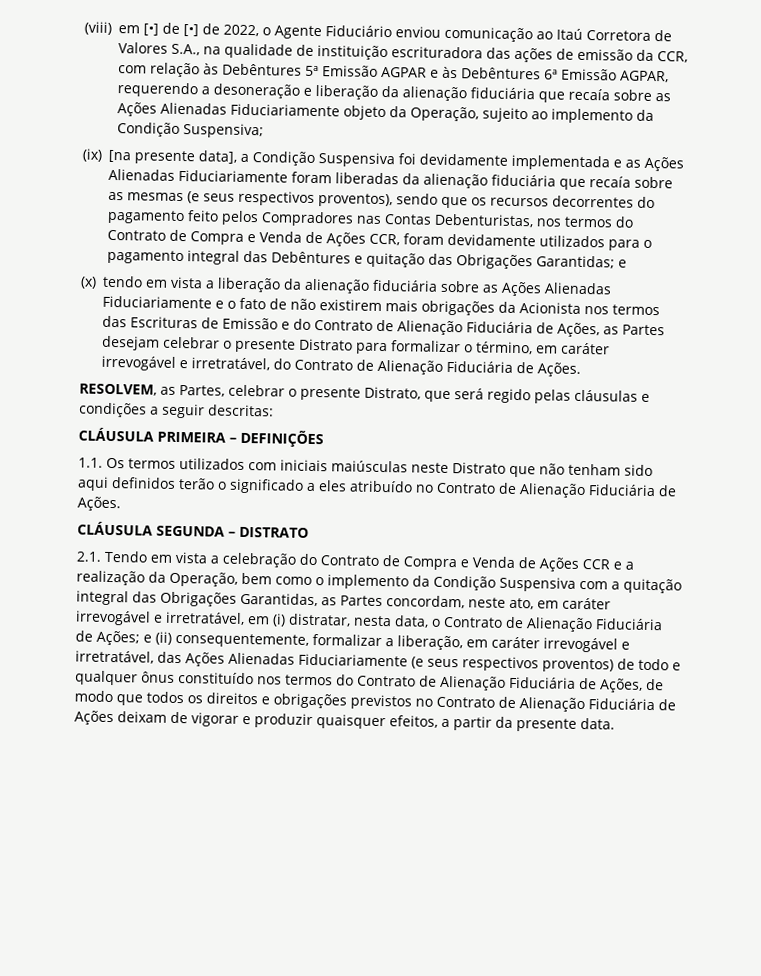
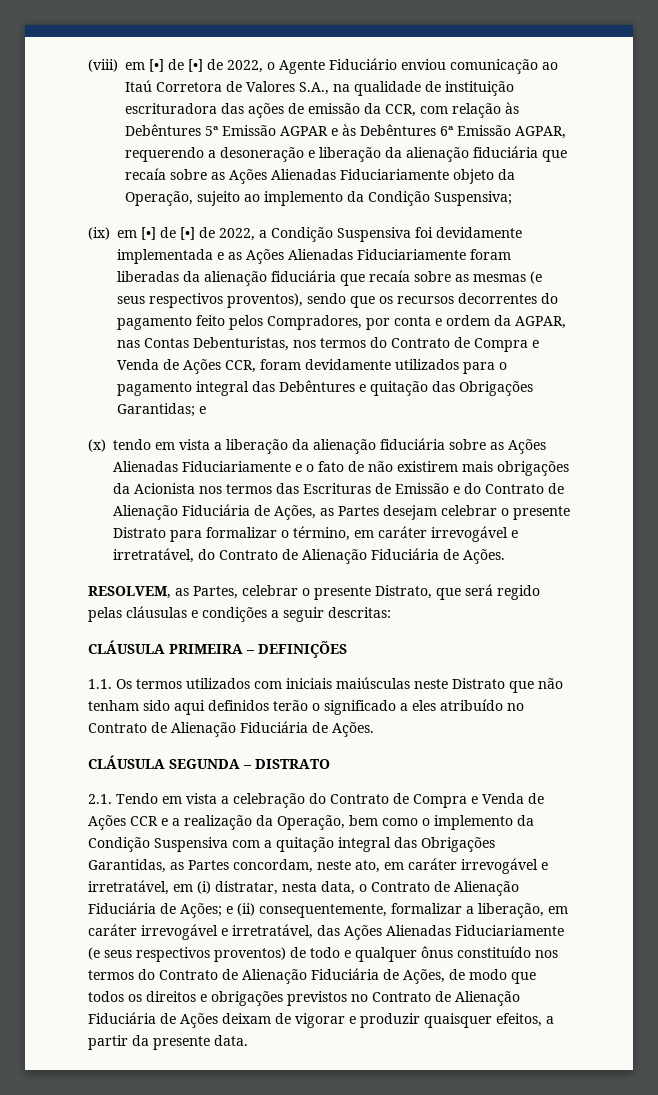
[108,149,237,165] [na presente data], -> [117,227,255,241] em [•] de [•] de 2022,
[261,211,354,227] Compradores -> [267,315,566,330] Compradores, por conta e ordem da AGPAR,

